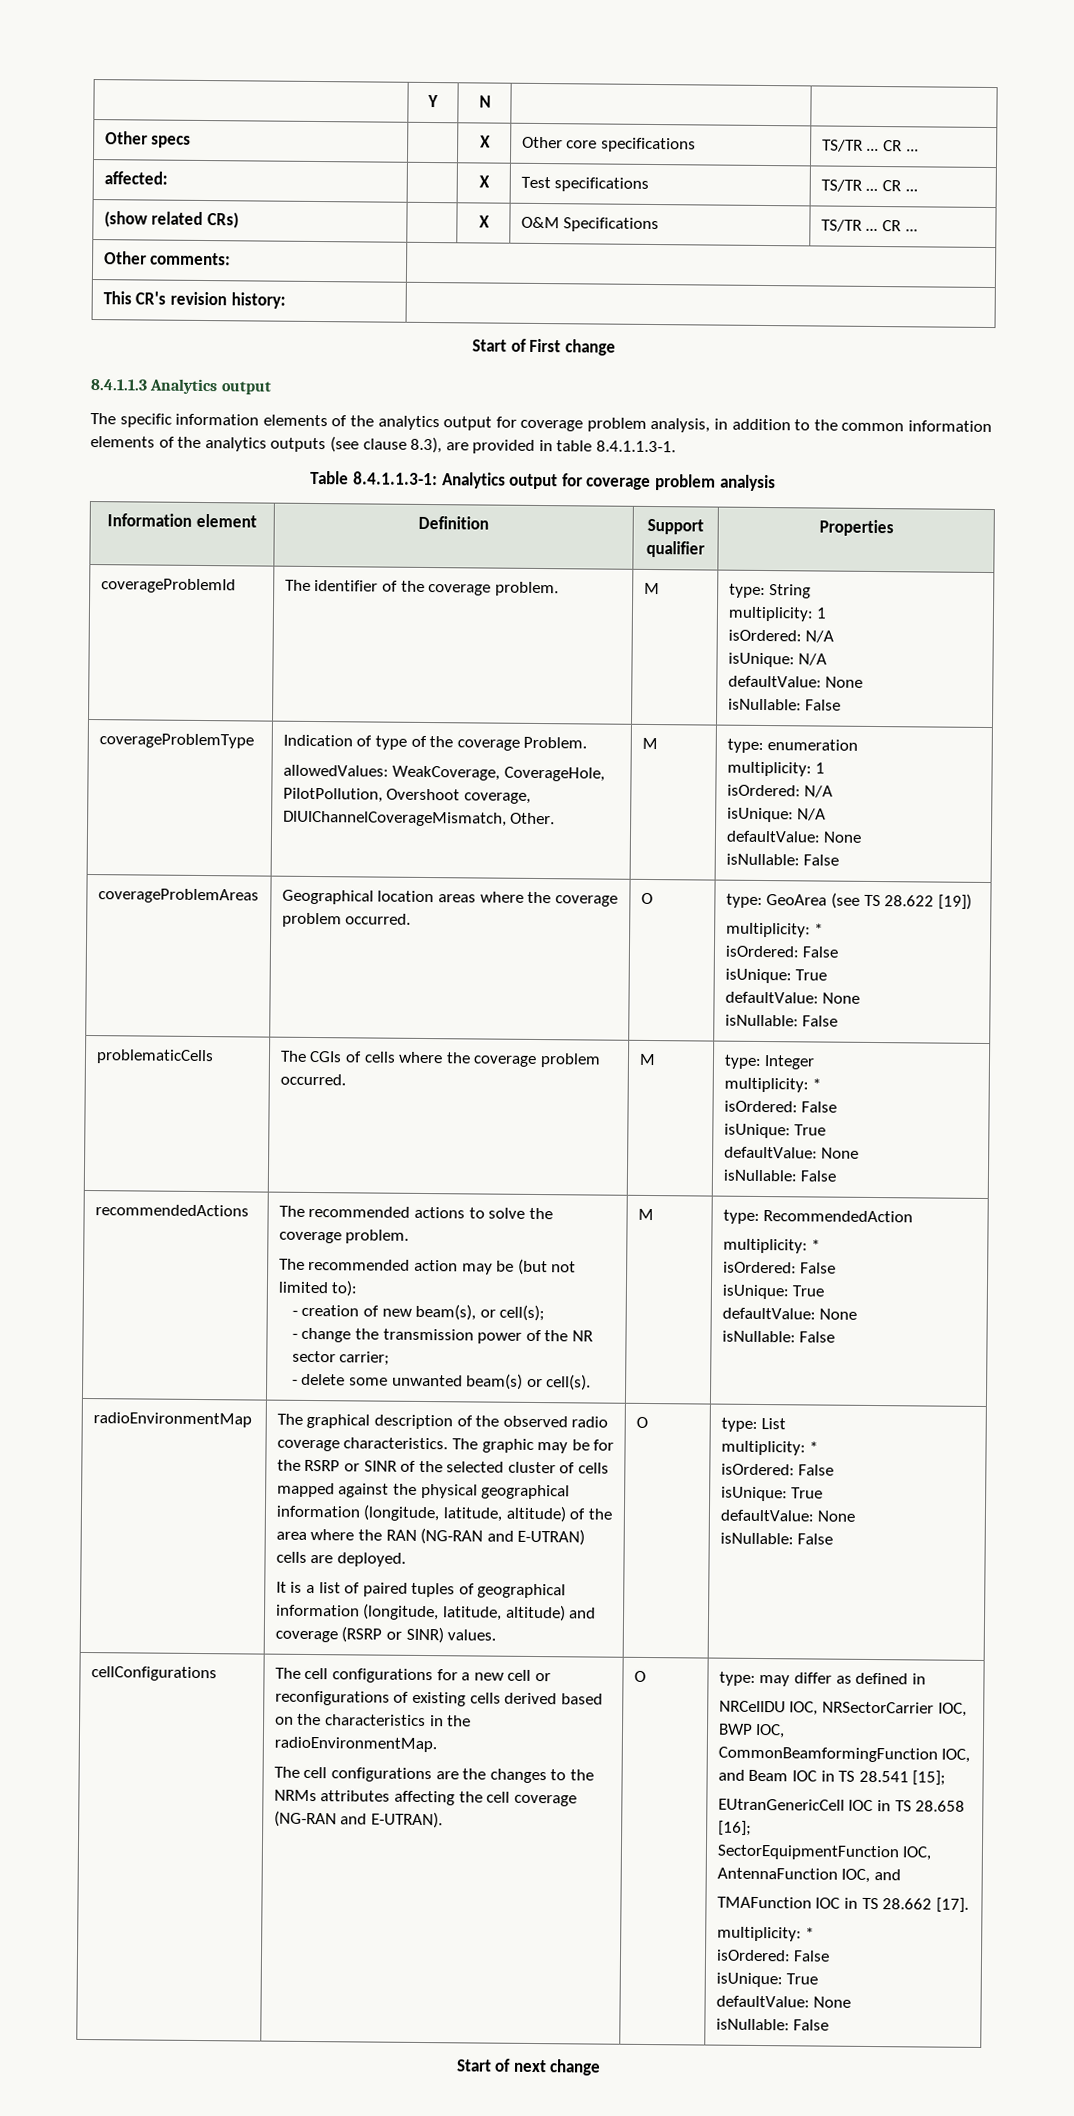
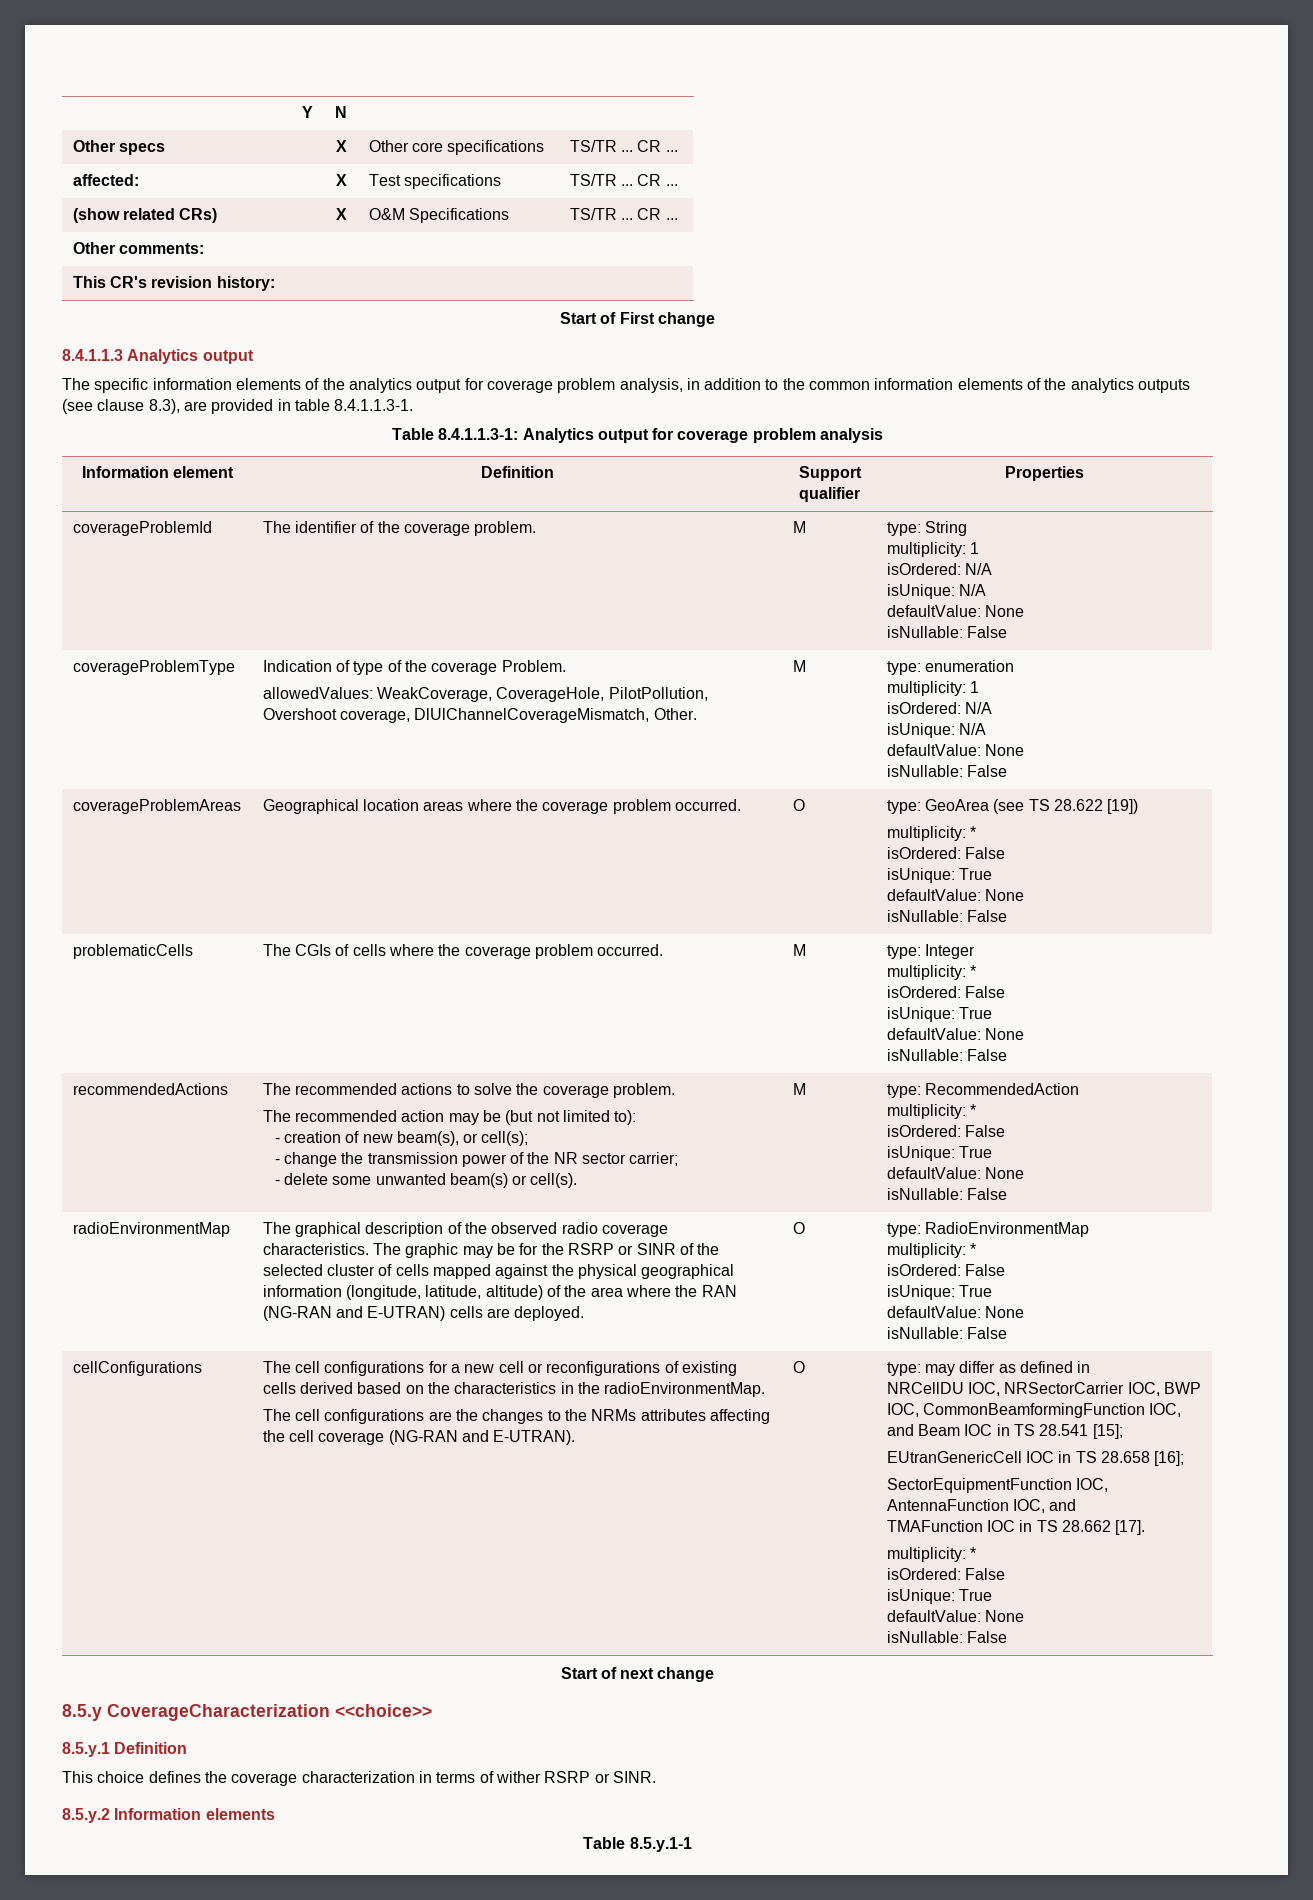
[275,1581,567,1599] [275,1603,597,1622] [274,1626,497,1644] [635,1416,648,1429] [720,1417,787,1432] // It is a list of paired tuples of geographical information (longitude, latitude, altitude) and coverage (RSRP or SINR) values. | O | type: List -> [792,1222,805,1234] [886,1222,1090,1237] | O | type: RadioEnvironmentMap
(602, 2067) none -> [62,1704,432,1721] [62,1742,188,1757] [62,1771,656,1786] [62,1808,275,1823] [583,1837,692,1852] // 8.5.y CoverageCharacterization <<choice>> // 8.5.y.1 Definition // This choice defines the coverage characterization in terms of wither RSRP or SINR. // 8.5.y.2 Information elements // Table 8.5.y.1-1

